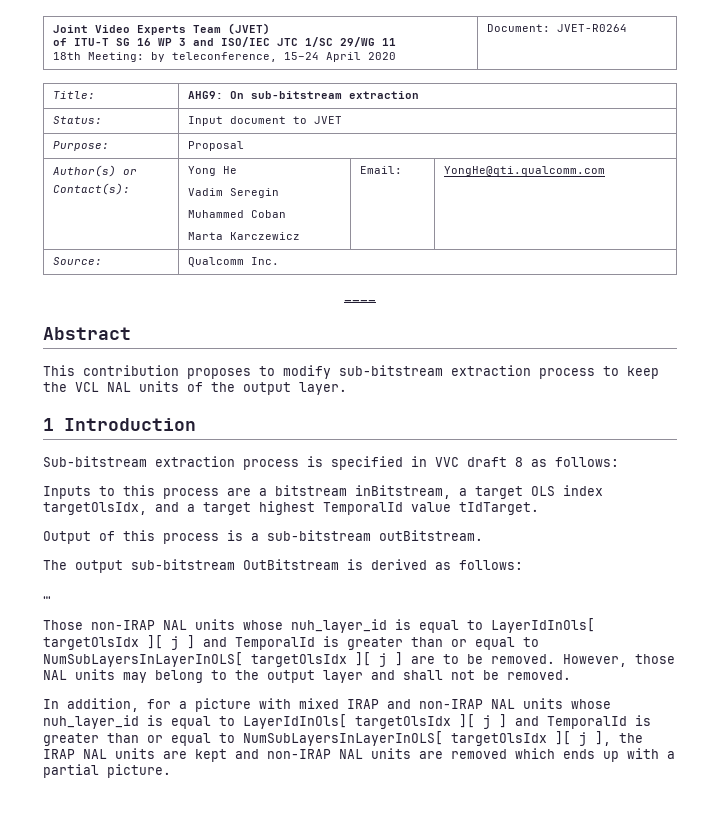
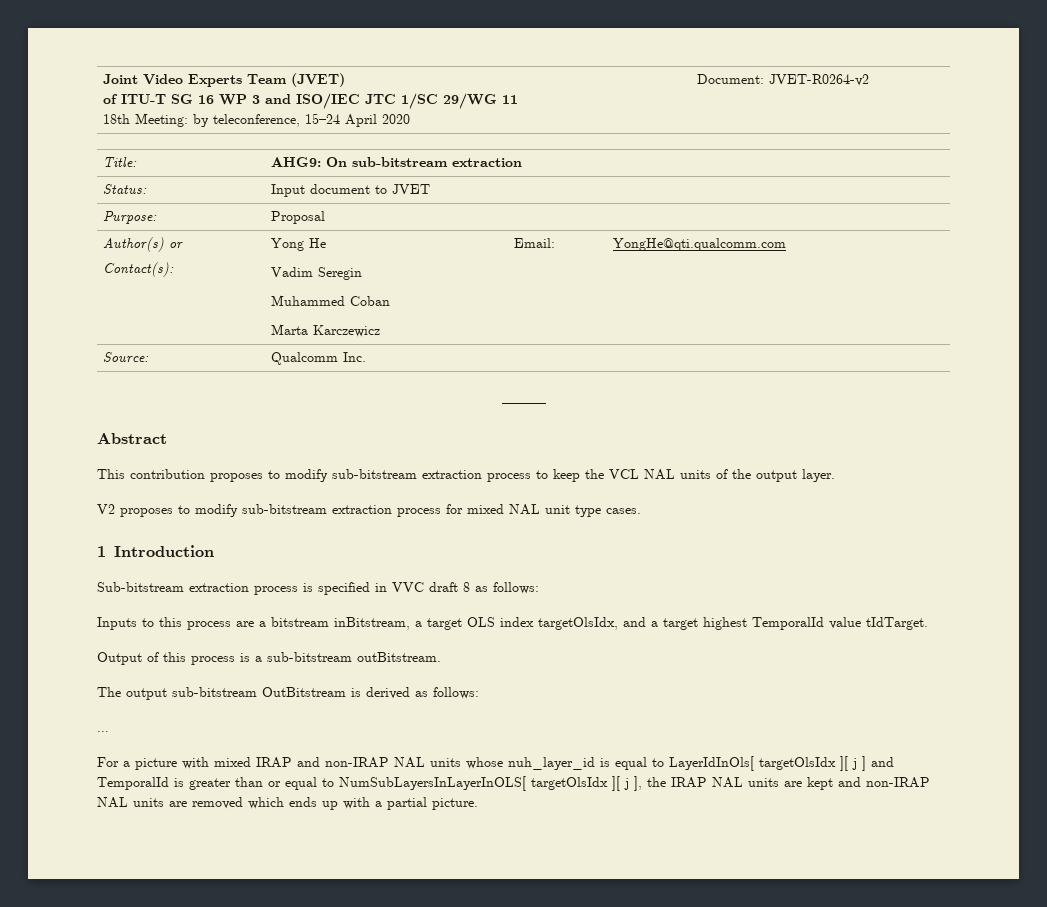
[556,24,627,32] JVET-R0264 -> [769,74,870,86] JVET-R0264-v2
(347, 388) none -> [97,504,641,517] // V2 proposes to modify sub-bitstream extraction process for mixed NAL unit type cases.
[43,618,595,633] [43,635,539,650] [43,652,675,667] [43,669,571,683] [43,698,171,712] Those non-IRAP NAL units whose nuh_layer_id is equal to LayerIdInOls[ targetOlsIdx ][ j ] and TemporalId is greater than or equal to NumSubLayersInLayerInOLS[ targetOlsIdx ][ j ] are to be removed. However, those NAL units may belong to the output layer and shall not be removed. // In addition, for -> [97,757,119,767] For

